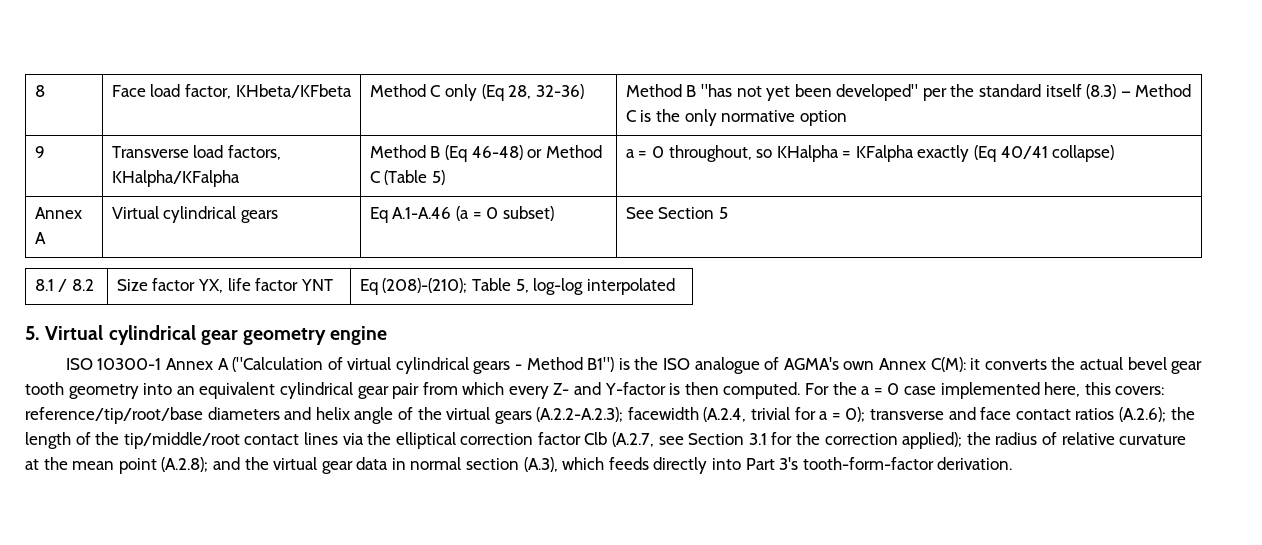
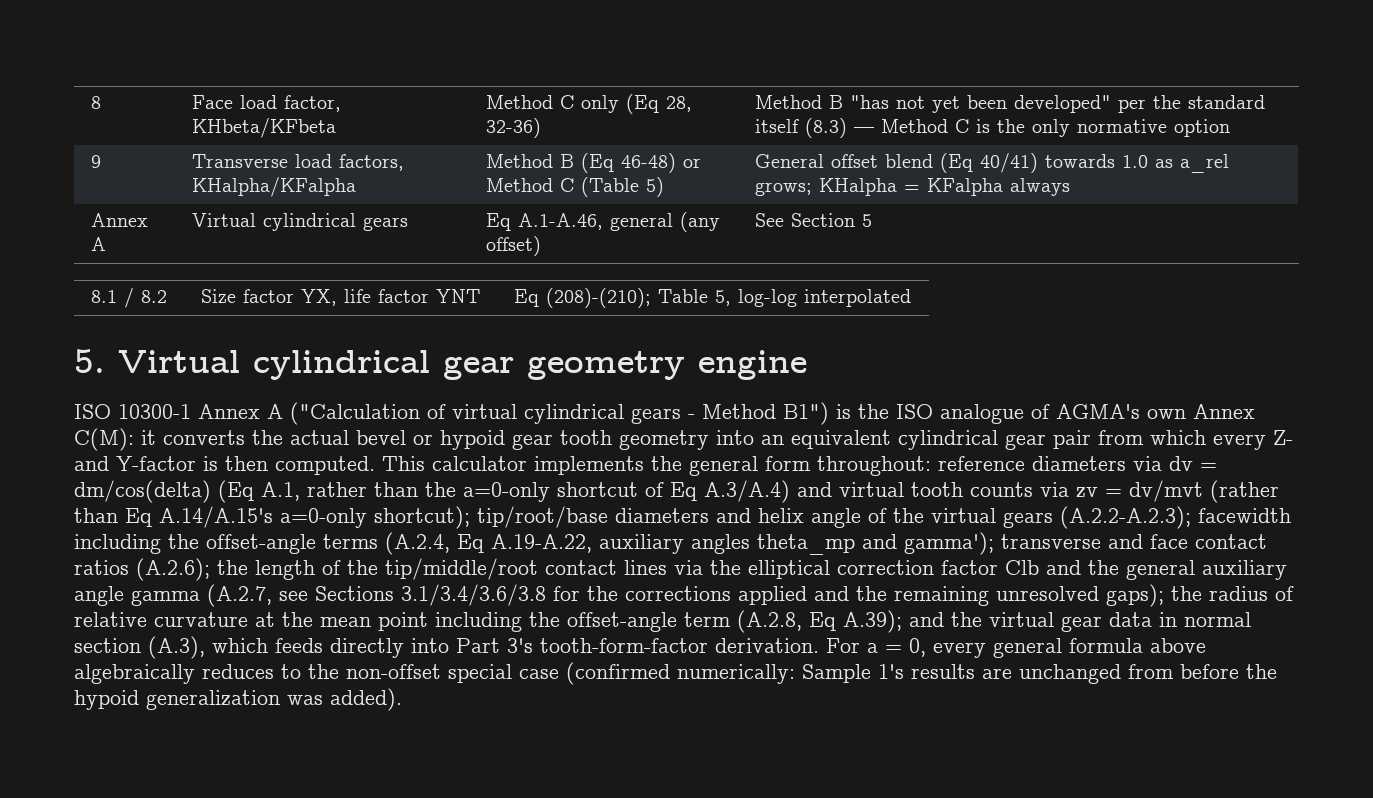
[625,145,1115,162] a = 0 throughout, so KHalpha = KFalpha exactly (Eq 40/41 collapse) -> [754,153,1229,173] [754,178,1070,196] General offset blend (Eq 40/41) towards 1.0 as a_rel grows; KHalpha = KFalpha always
[392,206,554,221] A.1-A.46 (a = 0 subset) -> [517,212,720,232] [485,236,541,256] A.1-A.46, general (any offset)
(1167, 363) none -> [413,430,505,450] or hypoid
[805,382,1165,399] [25,407,203,424] For the a = 0 case implemented here, this covers: reference/tip/root/base -> [382,456,1217,476] [74,480,1279,503] [74,506,608,529] This calculator implements the general form throughout: reference diameters via dv = dm/cos(delta) (Eq A.1, rather than the a=0-only shortcut of Eq A.3/A.4) and virtual tooth counts via zv = dv/mvt (rather than Eq A.14/A.15's a=0-only shortcut); tip/root/base
[703,407,866,422] (A.2.4, trivial for a = 0); -> [74,532,994,555] including the offset-angle terms (A.2.4, Eq A.19-A.22, auxiliary angles theta_mp and gamma');
[612,432,963,449] (A.2.7, see Section 3.1 for the correction applied); -> [1046,560,1287,580] [74,584,1164,607] and the general auxiliary angle gamma (A.2.7, see Sections 3.1/3.4/3.6/3.8 for the corrections applied and the remaining unresolved gaps);
[161,457,209,472] (A.2.8); -> [435,610,902,633] including the offset-angle term (A.2.8, Eq A.39);
(1013, 463) none -> [826,638,1206,658] [74,662,1277,685] [74,688,402,711] For a = 0, every general formula above algebraically reduces to the non-offset special case (confirmed numerically: Sample 1's results are unchanged from before the hypoid generalization was added).

